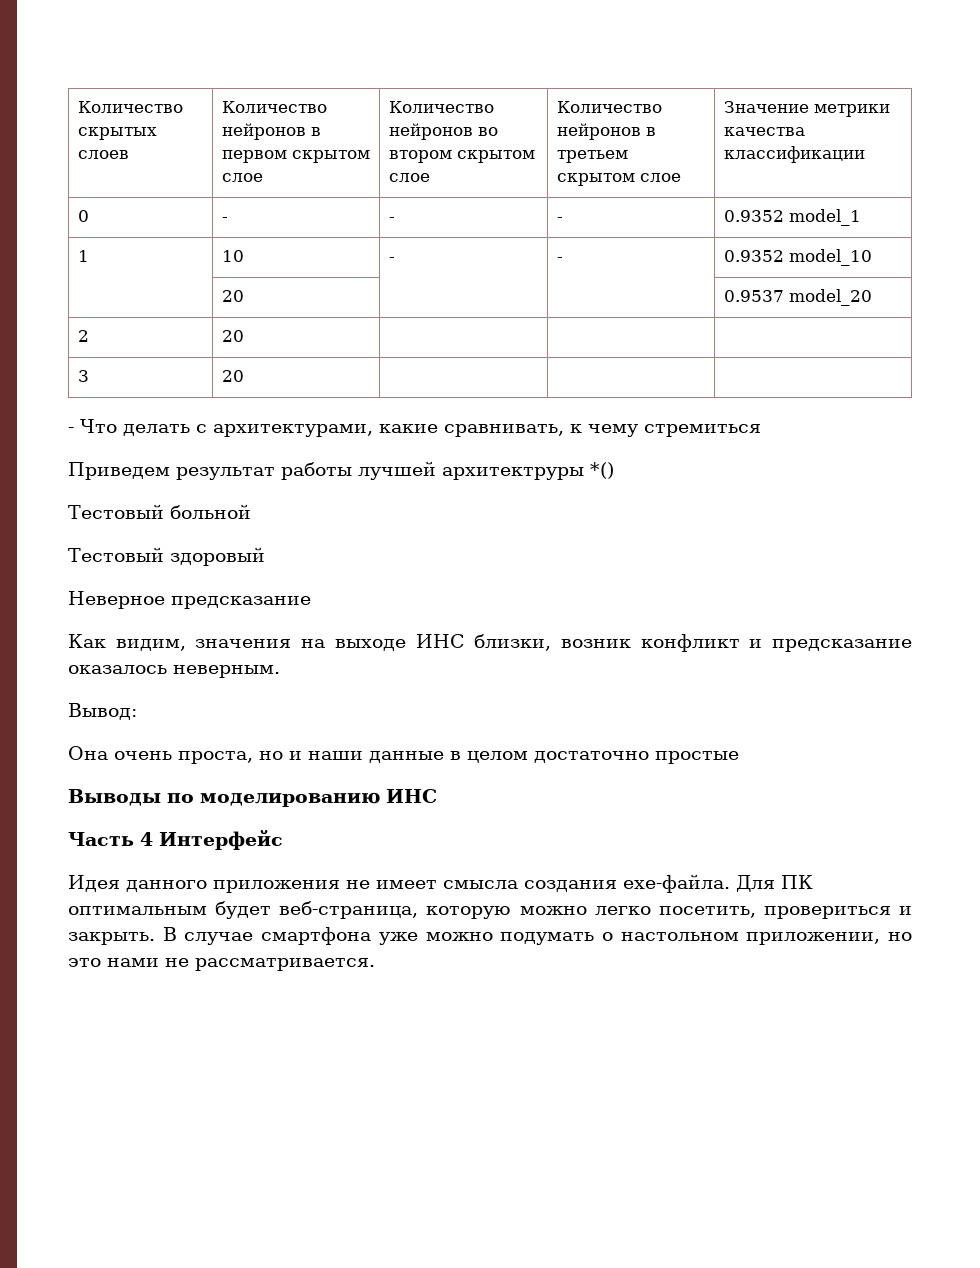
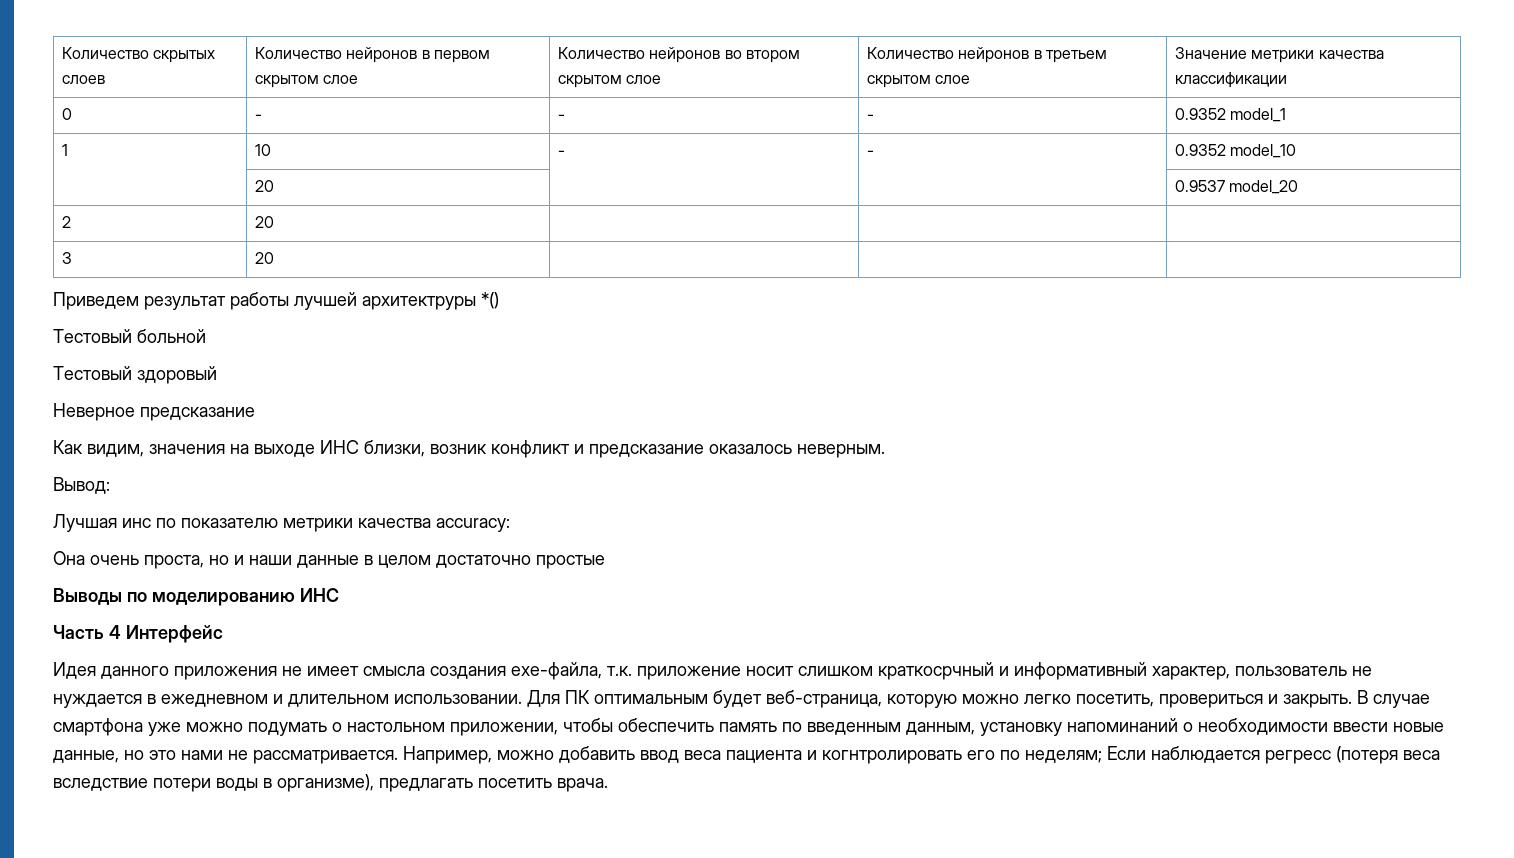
[68,419,761,437] // - Что делать с архитектурами, какие сравнивать, к чему стремиться -> (275, 258) none
(137, 711) none -> [53,514,510,532] // Лучшая инс по показателю метрики качества accuracy:
[623,874,730,893] exe-файла. -> [511,662,1372,680] [53,694,522,708] exe-файла, т.к. приложение носит слишком краткосрчный и информативный характер, пользователь не нуждается в ежедневном и длительном использовании.
(881, 938) none -> [563,718,1444,736] [53,750,119,763] чтобы обеспечить память по введенным данным, установку напоминаний о необходимости ввести новые данные,
(375, 964) none -> [403,746,1440,764] [53,774,608,792] Например, можно добавить ввод веса пациента и когнтролировать его по неделям; Если наблюдается регресс (потеря веса вследствие потери воды в организме), предлагать посетить врача.

